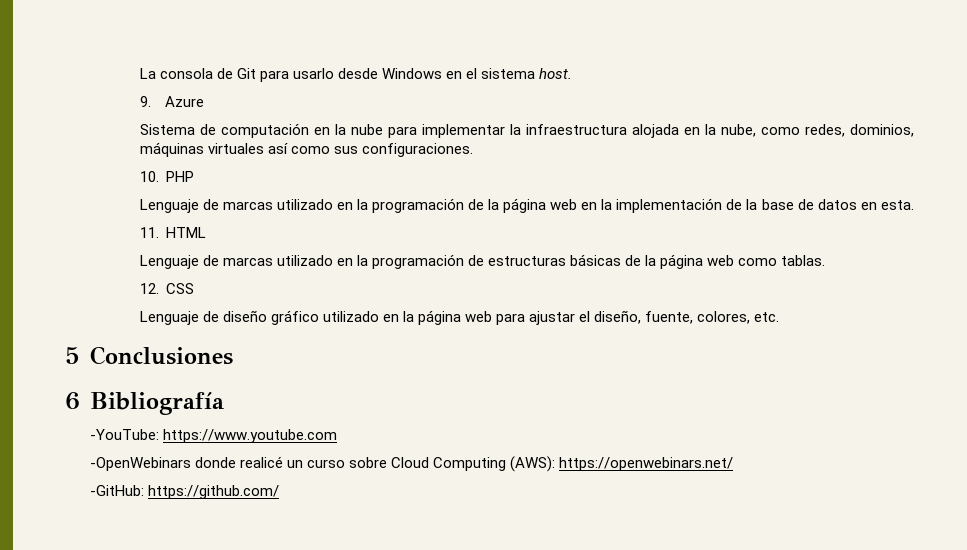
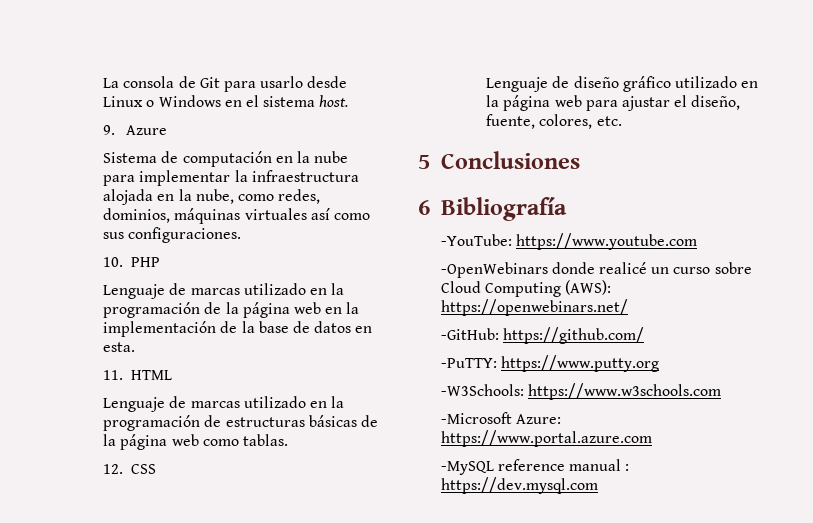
(379, 73) none -> [103,96,155,107] Linux o
(279, 492) none -> [440,355,659,372] [440,383,721,400] [440,412,561,424] [440,430,652,447] [440,459,630,475] [440,477,598,494] // -PuTTY: https://www.putty.org // -W3Schools: https://www.w3schools.com // -Microsoft Azure: https://www.portal.azure.com // -MySQL reference manual : https://dev.mysql.com

